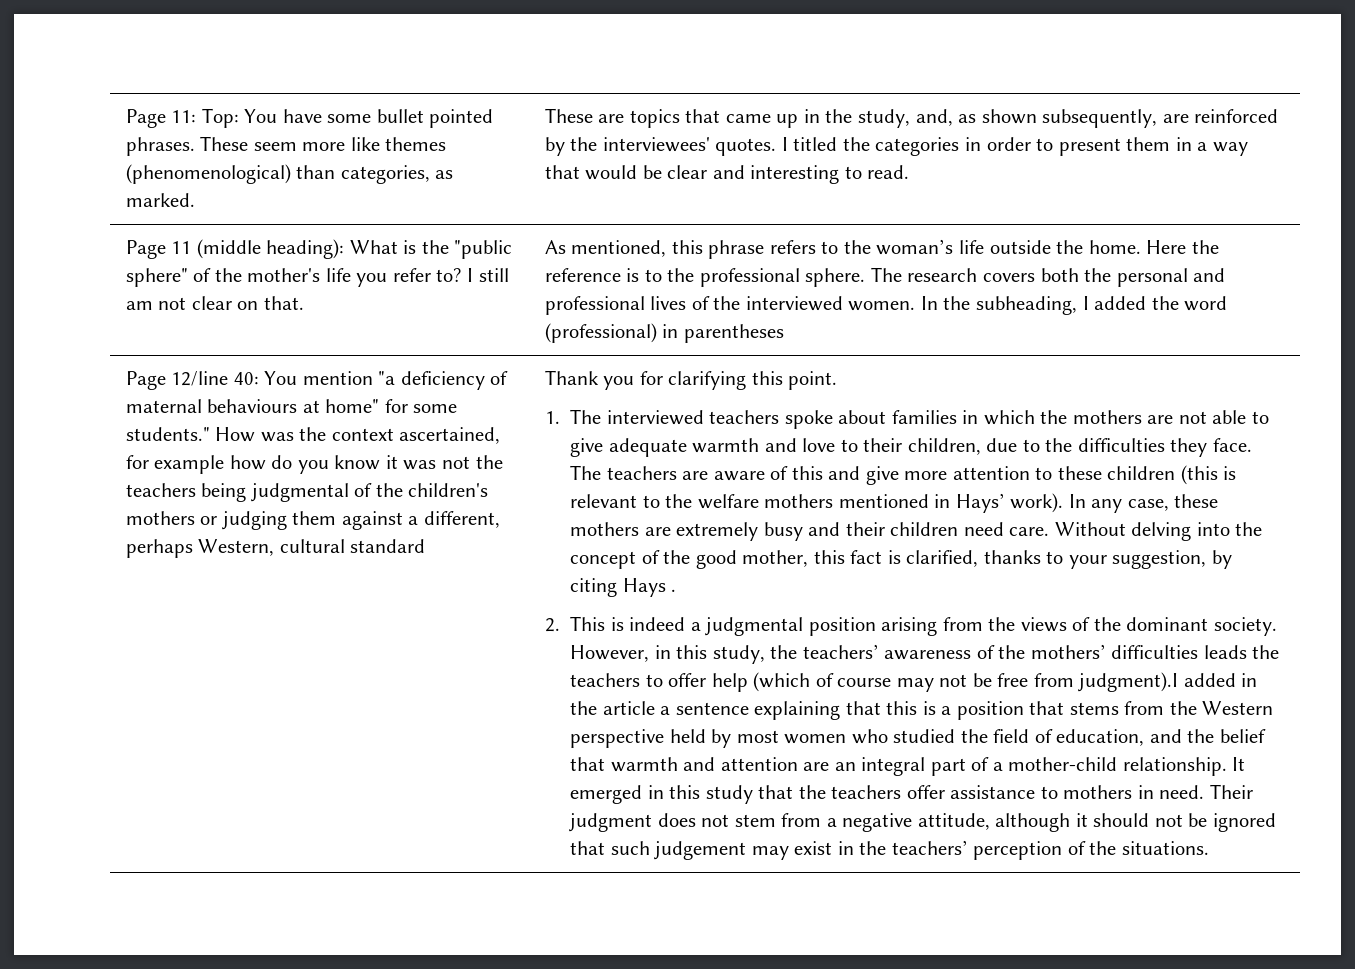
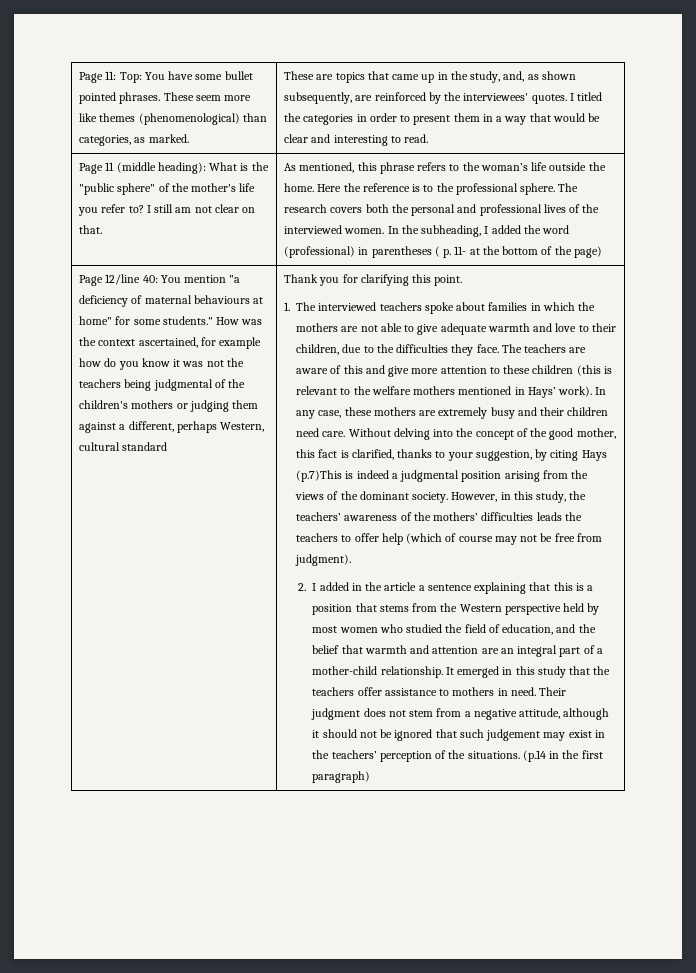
(784, 333) none -> [434,246,602,258] ( p. 11- at the bottom of the page)
[671,589,677,592] [544,616,605,632] . // 2. This -> [296,470,343,482] (p.7)This
[1078,672,1179,692] judgment).I -> [295,554,352,566] [298,583,317,591] judgment). // 2. I
(1209, 848) none -> [522,750,603,762] [312,771,371,783] (p.14 in the first paragraph)

